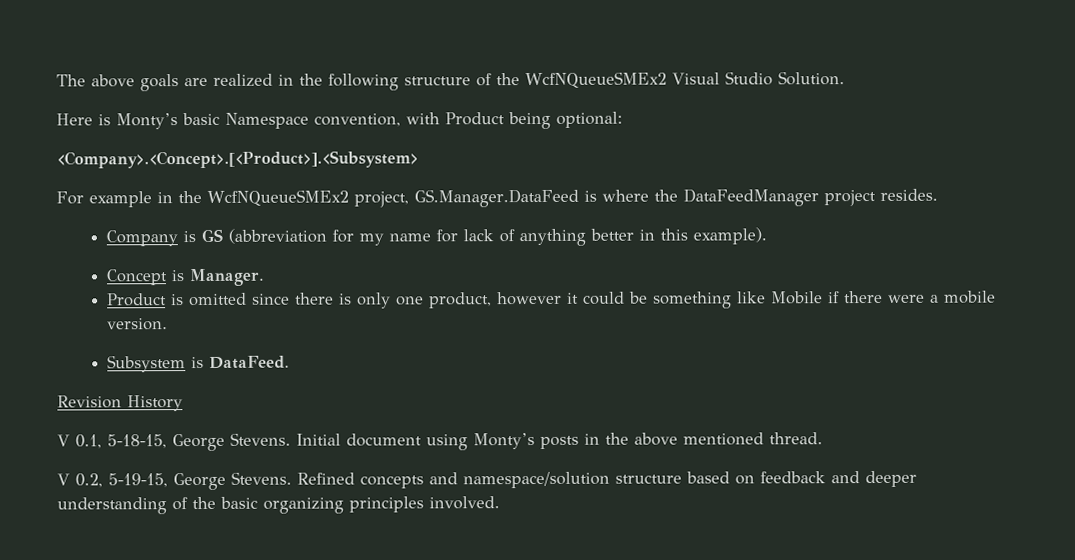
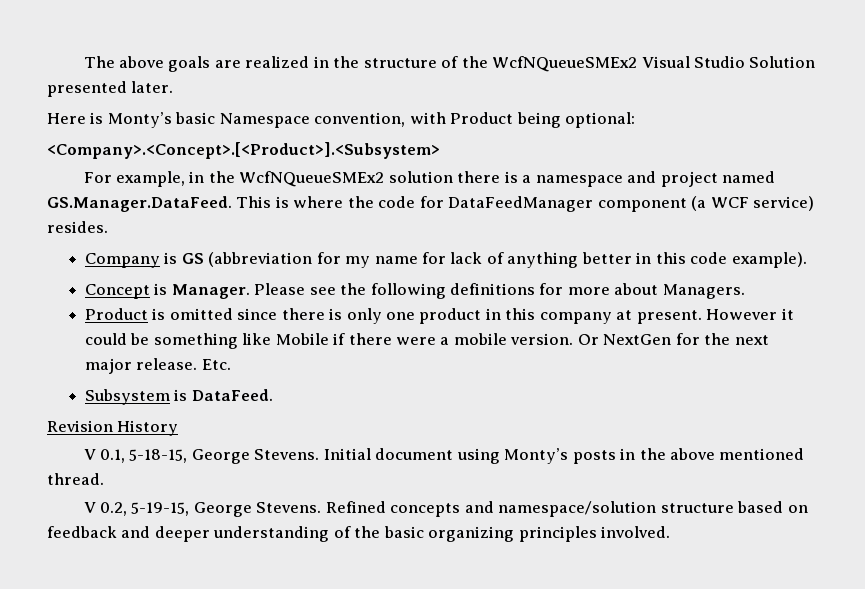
[328,73,399,91] following -> (360, 62) none
[777,71,845,86] Solution. -> [749,56,816,68] [47,81,174,97] Solution presented later.
[89,191,152,208] example -> [115,171,185,187] example,
[354,188,876,208] project, GS.Manager.DataFeed is where the DataFeedManager project -> [388,171,775,187] [47,196,815,212] solution there is a namespace and project named GS.Manager.DataFeed. This is where the code for DataFeedManager component (a WCF service)
(688, 234) none -> [690,252,728,264] code
(265, 277) none -> [254,283,745,299] Please see the following definitions for more about Managers.
[428,291,562,309] product, however -> [419,308,778,324] product in this company at present. However
(168, 324) none -> [577,333,769,345] [84,358,231,374] Or NextGen for the next major release. Etc.

